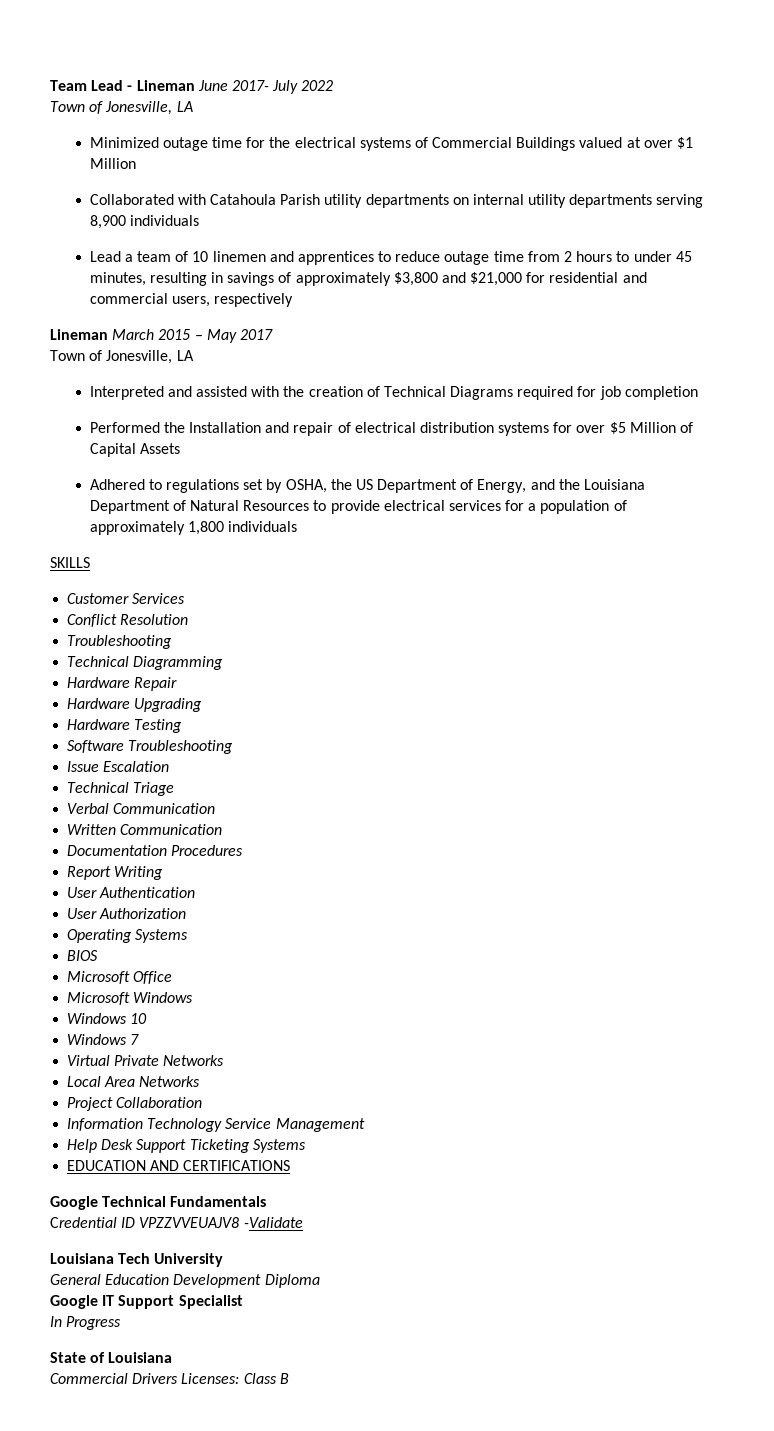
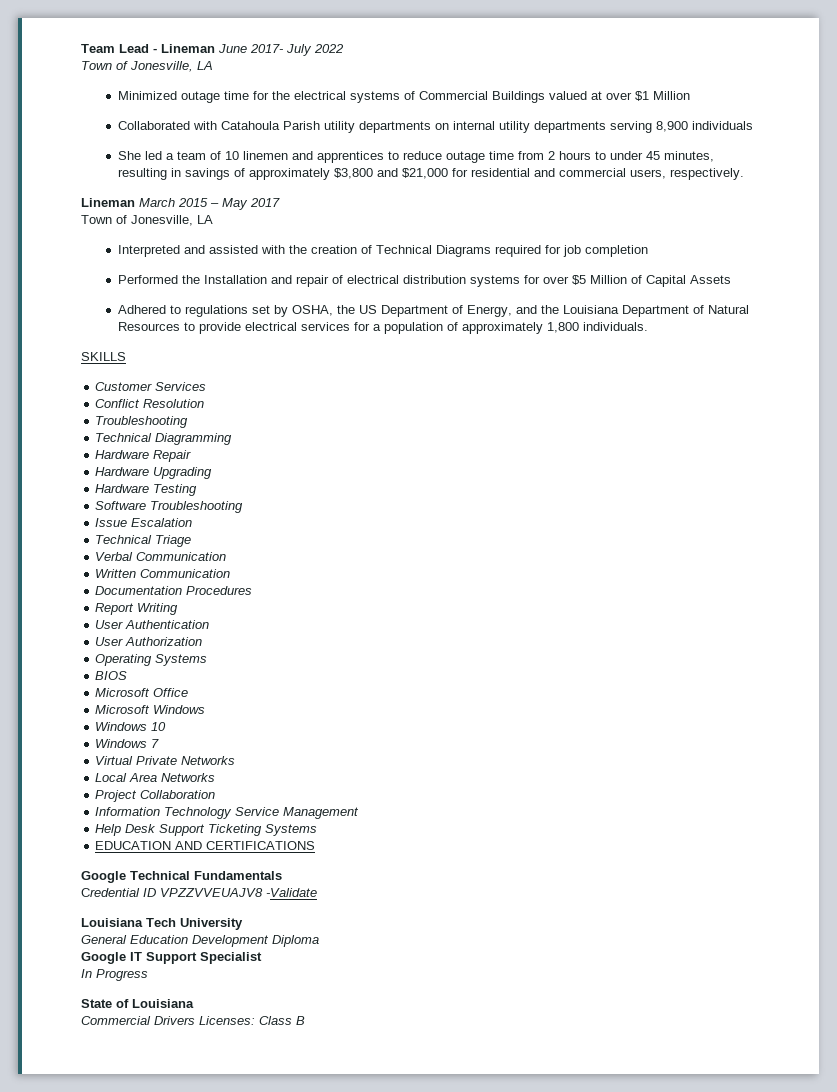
[89,251,121,262] Lead -> [117,151,162,160] She led
[213,293,293,307] respectively -> [669,168,744,180] respectively.
[227,521,297,532] individuals -> [582,322,648,331] individuals.

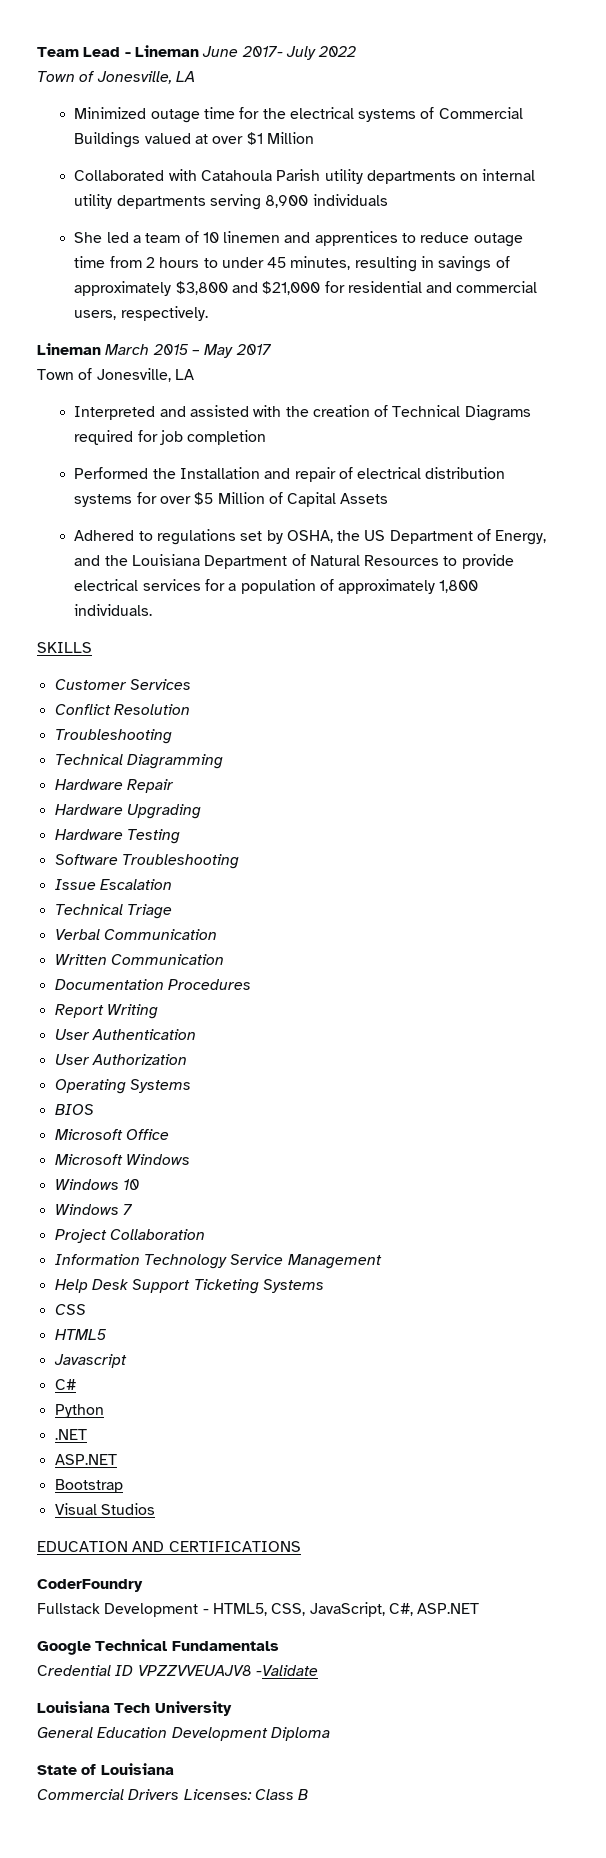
[95,756,236,765] [95,773,216,782] // Virtual Private Networks // Local Area Networks -> (133, 1209) none
[95,841,316,850] EDUCATION AND CERTIFICATIONS -> [54,1304,86,1315] [54,1329,106,1340] [53,1354,127,1368] [54,1379,76,1390] [54,1404,104,1418] [54,1429,87,1440] [54,1454,117,1465] [54,1479,123,1493] [54,1503,155,1515] [37,1541,301,1552] [37,1579,143,1592] [37,1602,480,1617] CSS // HTML5 // Javascript // C# // Python // .NET // ASP.NET // Bootstrap // Visual Studios // EDUCATION AND CERTIFICATIONS // CoderFoundry // Fullstack Development - HTML5, CSS, JavaScript, C#, ASP.NET
[81,952,262,964] [81,969,148,981] // Google IT Support Specialist // In Progress -> (330, 1734) none

